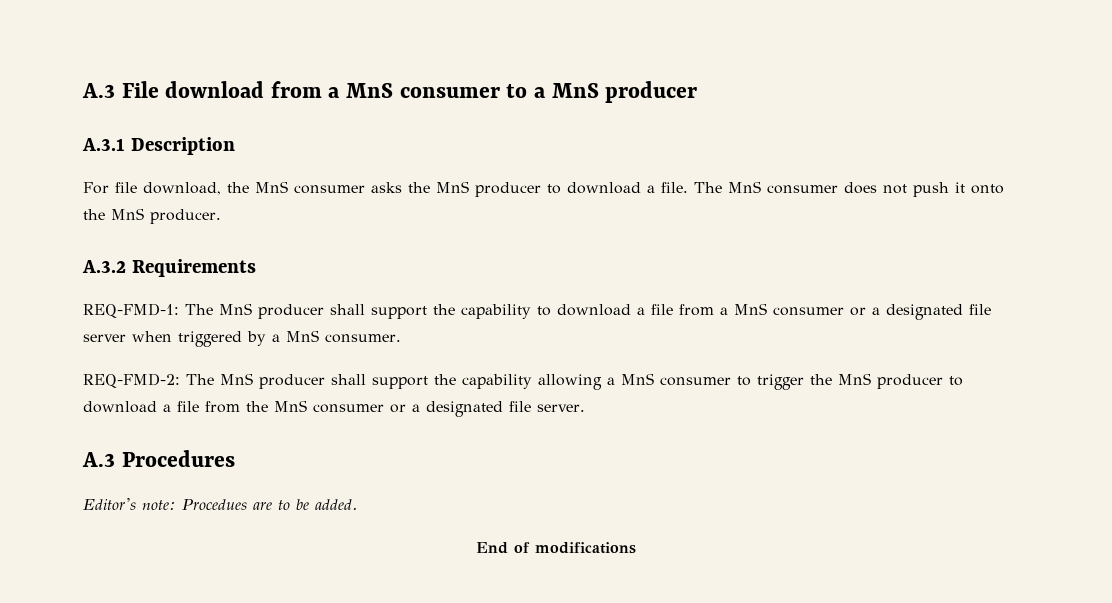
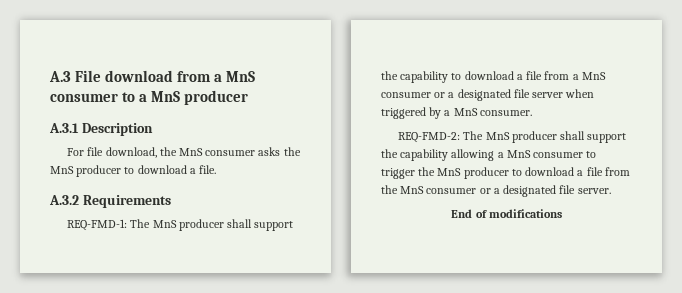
[694,181,1004,197] [83,208,221,224] The MnS consumer does not push it onto the MnS producer. -> (217, 169) none
[82,450,235,467] [83,498,357,510] // A.3 Procedures // Editor's note: Procedues are to be added. -> (611, 191) none

